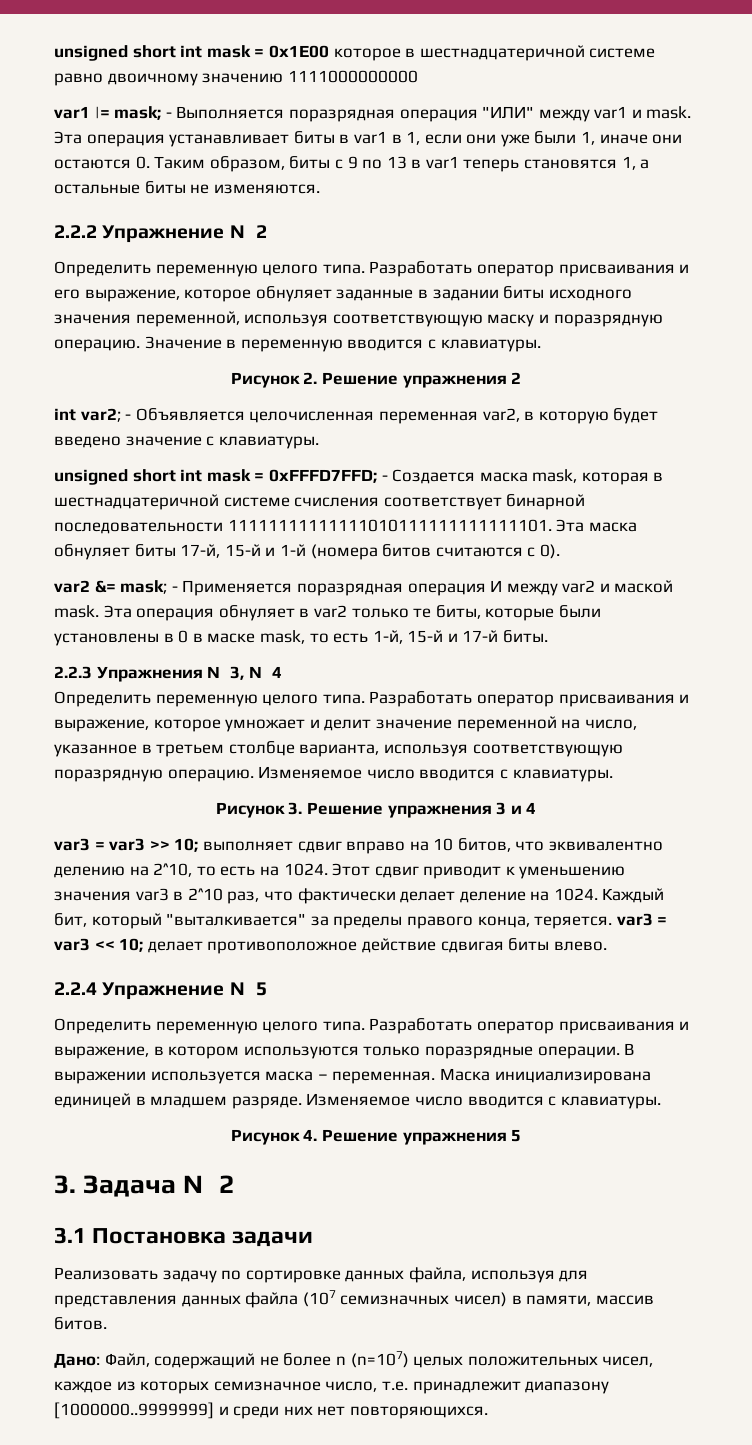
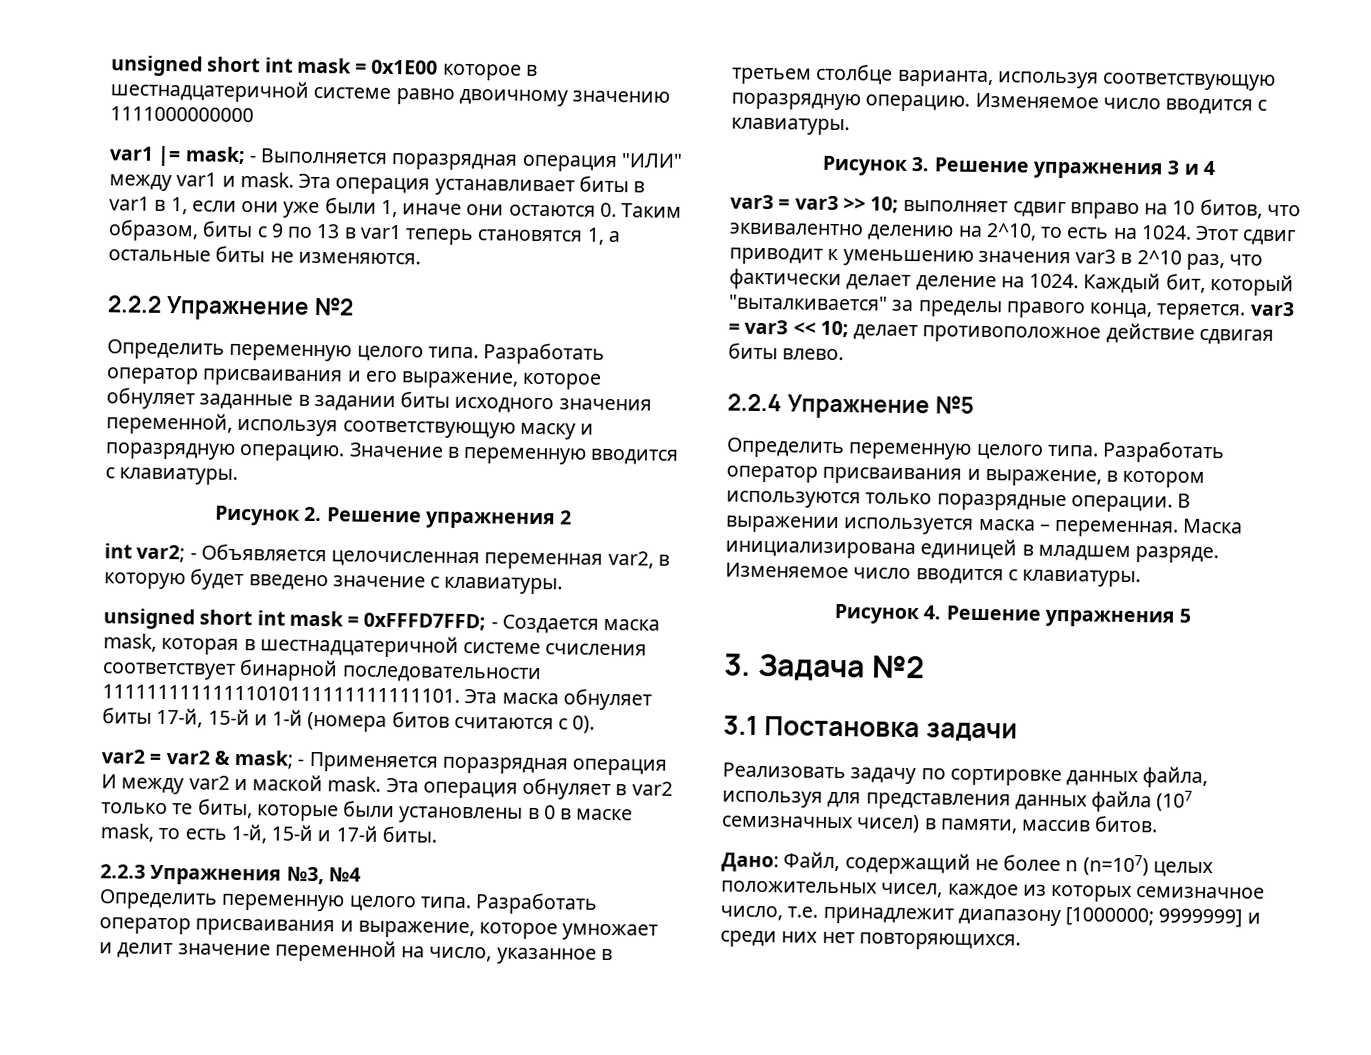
[94,580,116,593] &= -> [149,750,230,765] = var2 &
[54,1402,214,1419] [1000000..9999999] -> [1065,907,1243,928] [1000000; 9999999]

